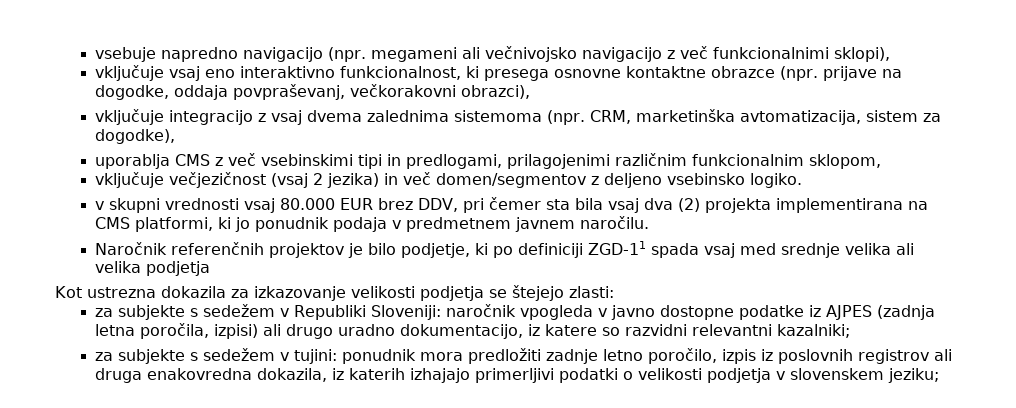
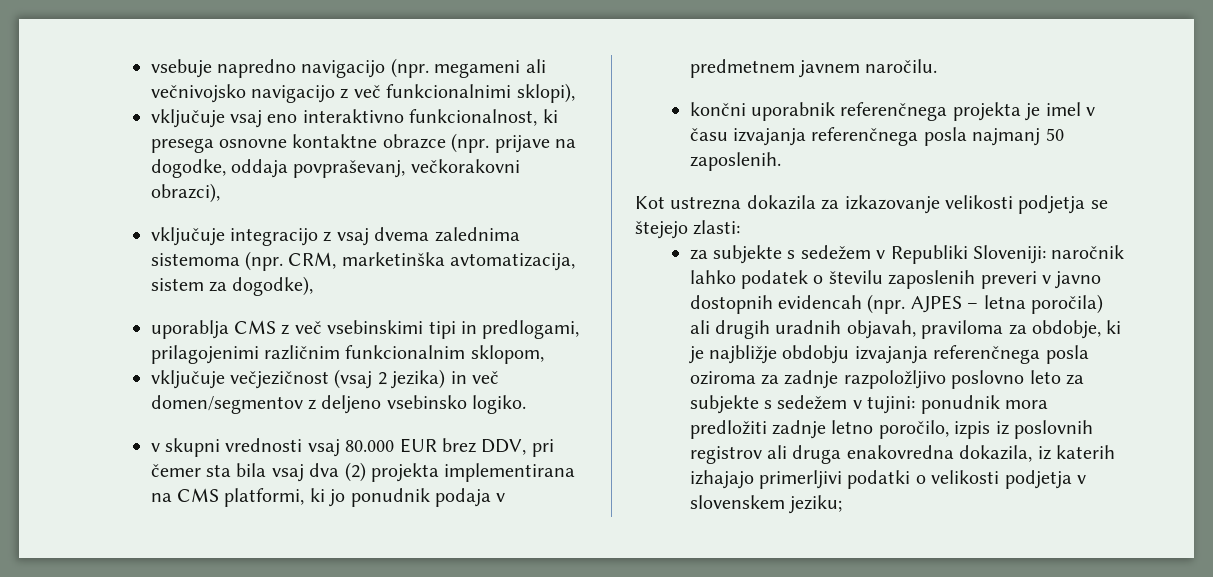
[94,241,914,258] [94,261,210,276] Naročnik referenčnih projektov je bilo podjetje, ki po definiciji ZGD-11 spada vsaj med srednje velika ali velika podjetja -> [689,102,1095,121] [689,127,1064,146] [689,152,781,171] končni uporabnik referenčnega projekta je imel v času izvajanja referenčnega posla najmanj 50 zaposlenih.
[519,305,935,320] [94,323,850,339] vpogleda v javno dostopne podatke iz AJPES (zadnja letna poročila, izpisi) ali drugo uradno dokumentacijo, iz katere so razvidni relevantni kazalniki; // -> [689,270,1102,289] [689,294,1103,314] [689,320,1122,339] [688,345,1089,364] [689,370,1061,389] lahko podatek o številu zaposlenih preveri v javno dostopnih evidencah (npr. AJPES – letna poročila) ali drugih uradnih objavah, praviloma za obdobje, ki je najbližje obdobju izvajanja referenčnega posla oziroma za zadnje razpoložljivo poslovno leto

